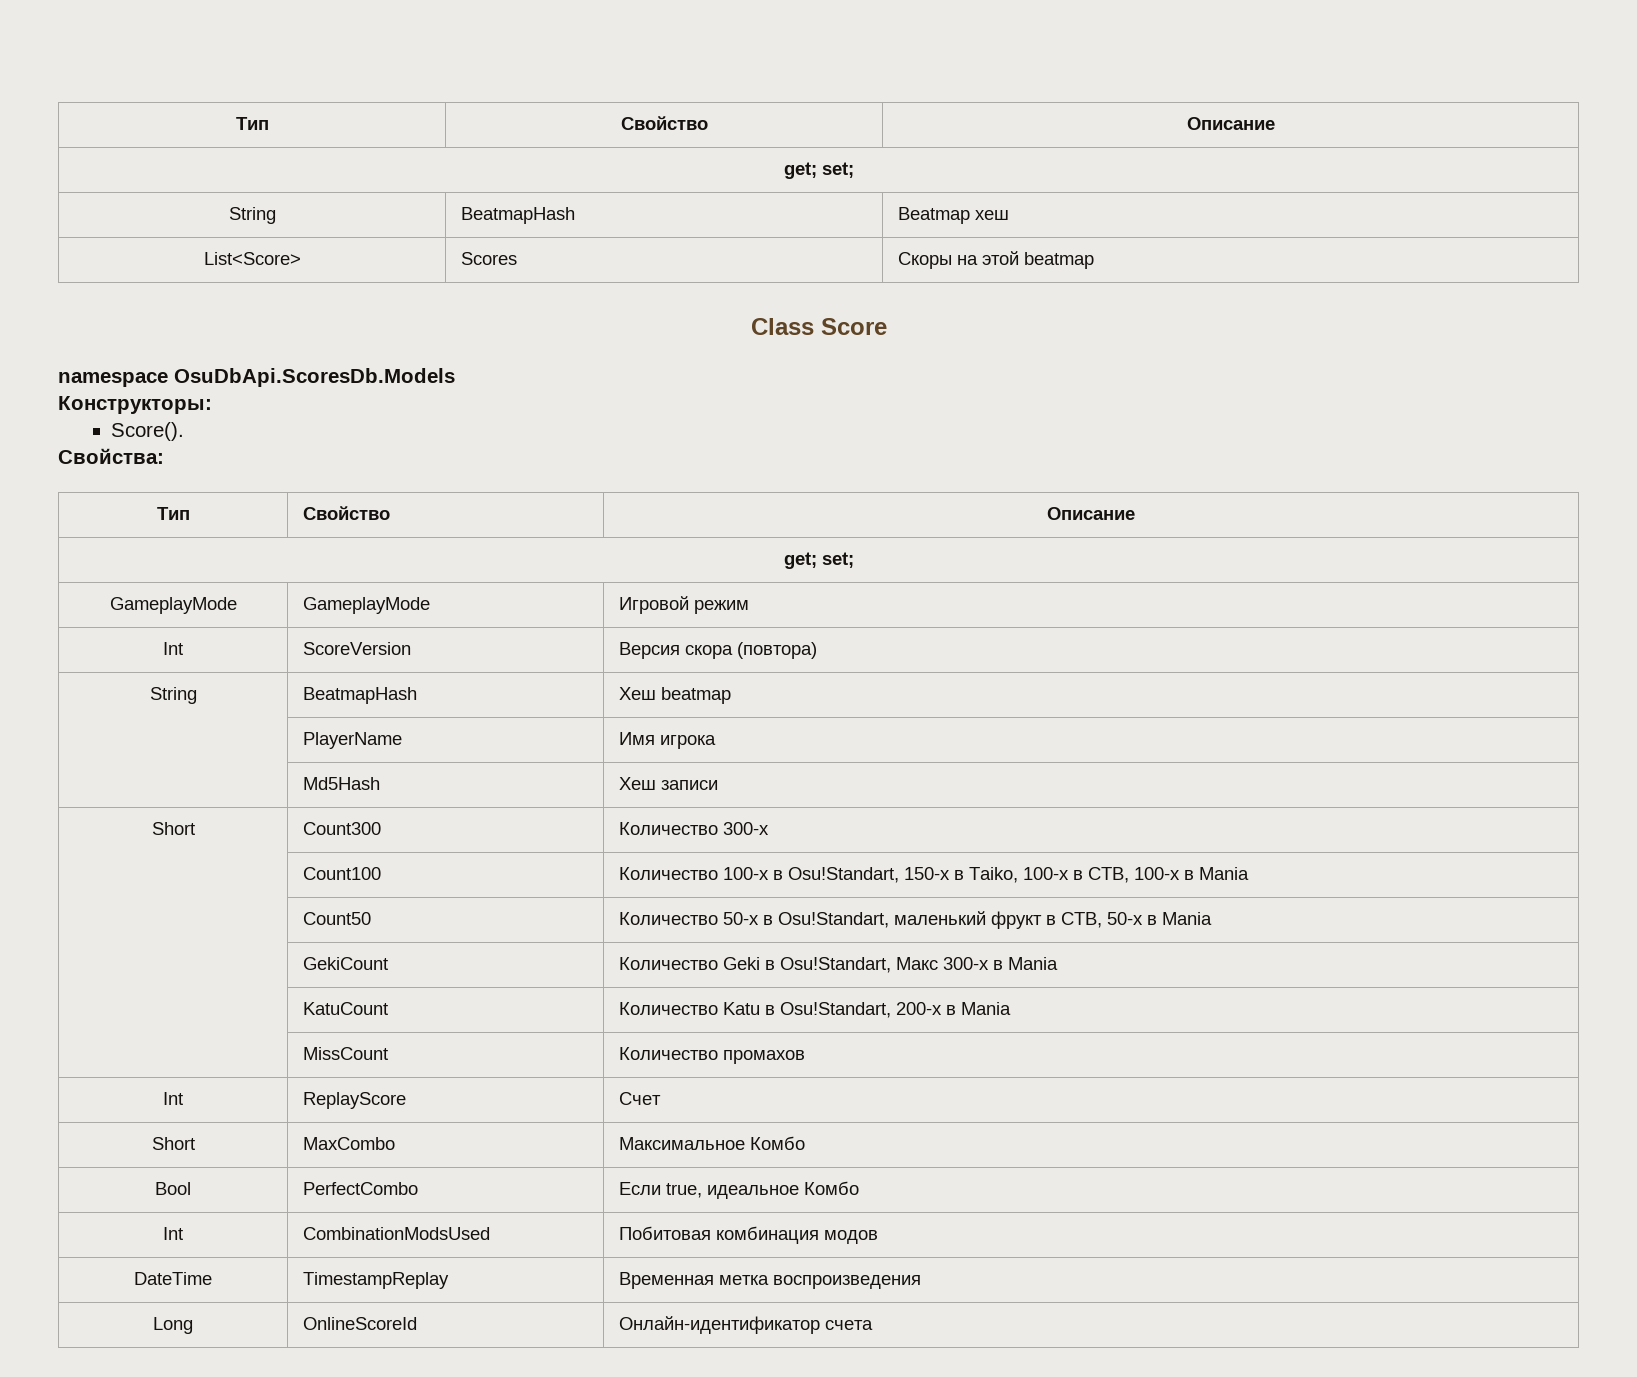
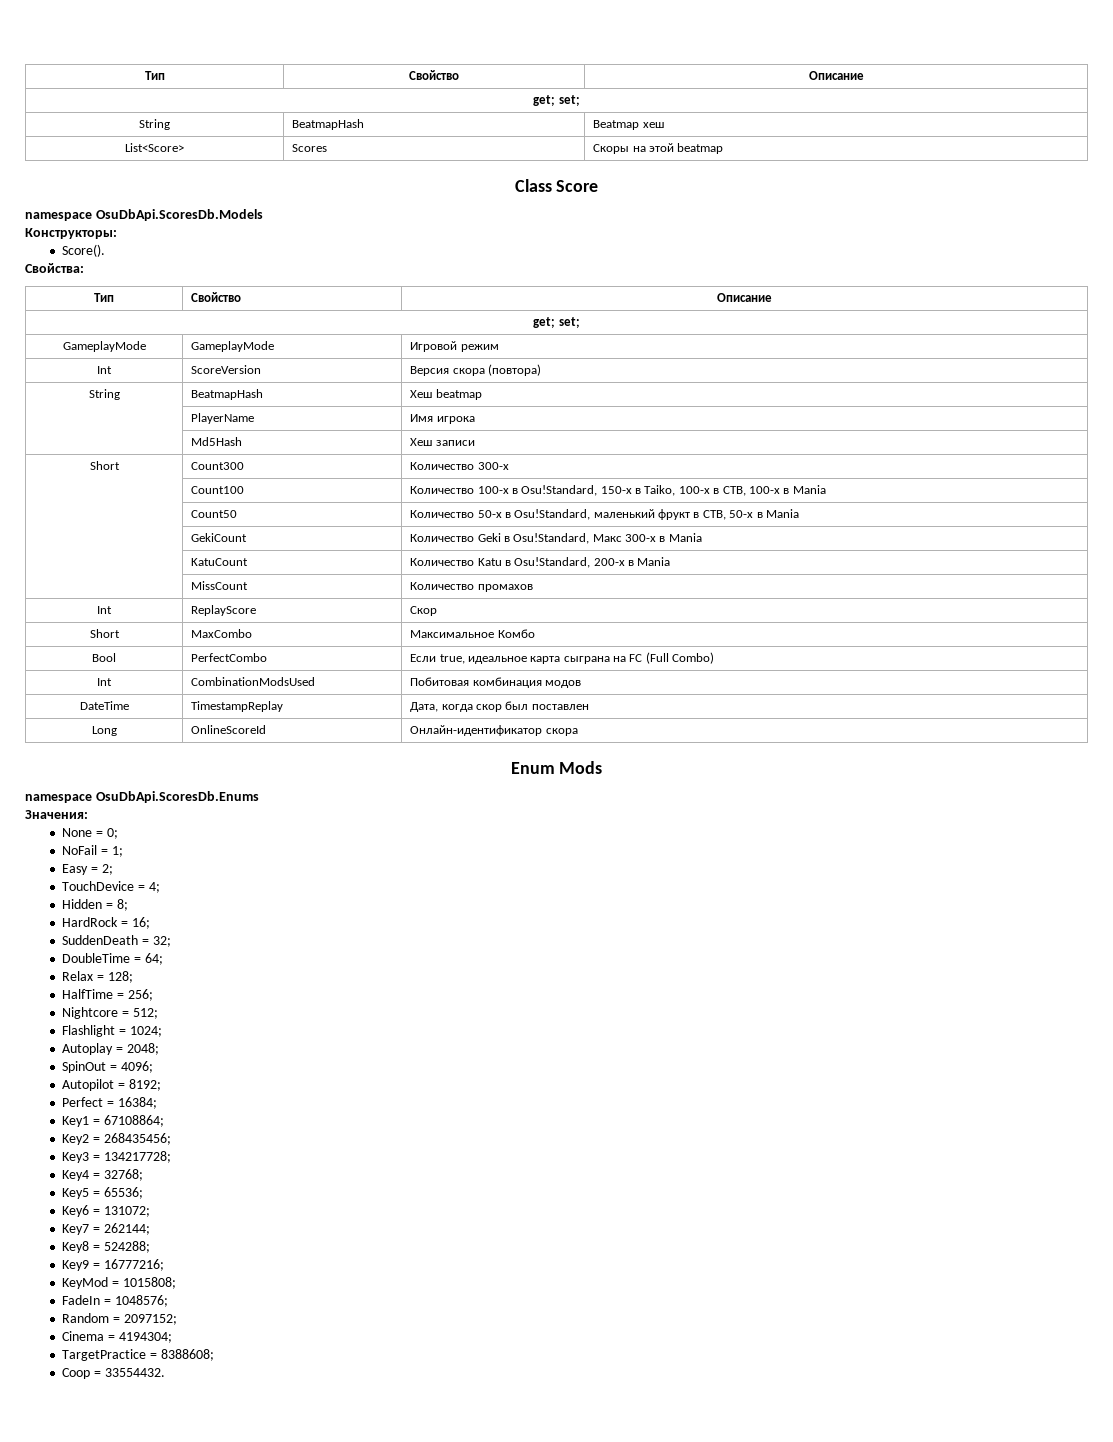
[788,867,900,883] Osu!Standart, -> [521,485,598,496] Osu!Standard,
[778,912,890,928] Osu!Standart, -> [514,509,591,520] Osu!Standard,
[780,957,892,973] Osu!Standart, -> [513,533,590,544] Osu!Standard,
[780,1002,892,1018] Osu!Standart, -> [514,557,591,568] Osu!Standard,
[619,1092,662,1105] Счет -> [410,606,438,616] Скор
[804,1181,860,1195] Комбо -> [530,652,715,664] карта сыграна на FC (Full Combo)
[619,1272,922,1289] [153,1317,193,1334] [303,1317,418,1330] [619,1316,874,1334] Временная метка воспроизведения // Long | OnlineScoreId | Онлайн-идентификатор счета -> [410,701,589,712] [91,726,117,736] [191,725,267,734] [410,725,578,736] [510,761,603,774] [25,791,259,803] [25,810,88,819] [62,828,118,839] [62,845,123,857] [62,864,113,875] [62,881,160,893] [62,899,128,911] [62,917,150,929] [62,935,171,947] [62,953,163,965] [62,971,133,983] [62,989,153,1001] [62,1007,158,1019] [62,1025,162,1037] [62,1043,159,1055] [62,1061,153,1073] [62,1079,161,1091] [62,1097,157,1109] [62,1115,164,1127] [62,1133,171,1145] [62,1151,171,1163] [62,1169,143,1181] [62,1187,143,1199] [62,1205,150,1217] [62,1223,150,1235] [62,1241,150,1253] [62,1259,164,1271] [62,1277,176,1289] [62,1295,168,1307] [62,1313,177,1325] [62,1331,172,1343] [62,1349,214,1361] [62,1368,165,1379] Дата, когда скор был поставлен // Long | OnlineScoreId | Онлайн-идентификатор скора // Enum Mods // namespace OsuDbApi.ScoresDb.Enums // Значения: // None = 0; // NoFail = 1; // Easy = 2; // TouchDevice = 4; // Hidden = 8; // HardRock = 16; // SuddenDeath = 32; // DoubleTime = 64; // Relax = 128; // HalfTime = 256; // Nightcore = 512; // Flashlight = 1024; // Autoplay = 2048; // SpinOut = 4096; // Autopilot = 8192; // Perfect = 16384; // Key1 = 67108864; // Key2 = 268435456; // Key3 = 134217728; // Key4 = 32768; // Key5 = 65536; // Key6 = 131072; // Key7 = 262144; // Key8 = 524288; // Key9 = 16777216; // KeyMod = 1015808; // FadeIn = 1048576; // Random = 2097152; // Cinema = 4194304; // TargetPractice = 8388608; // Coop = 33554432.

